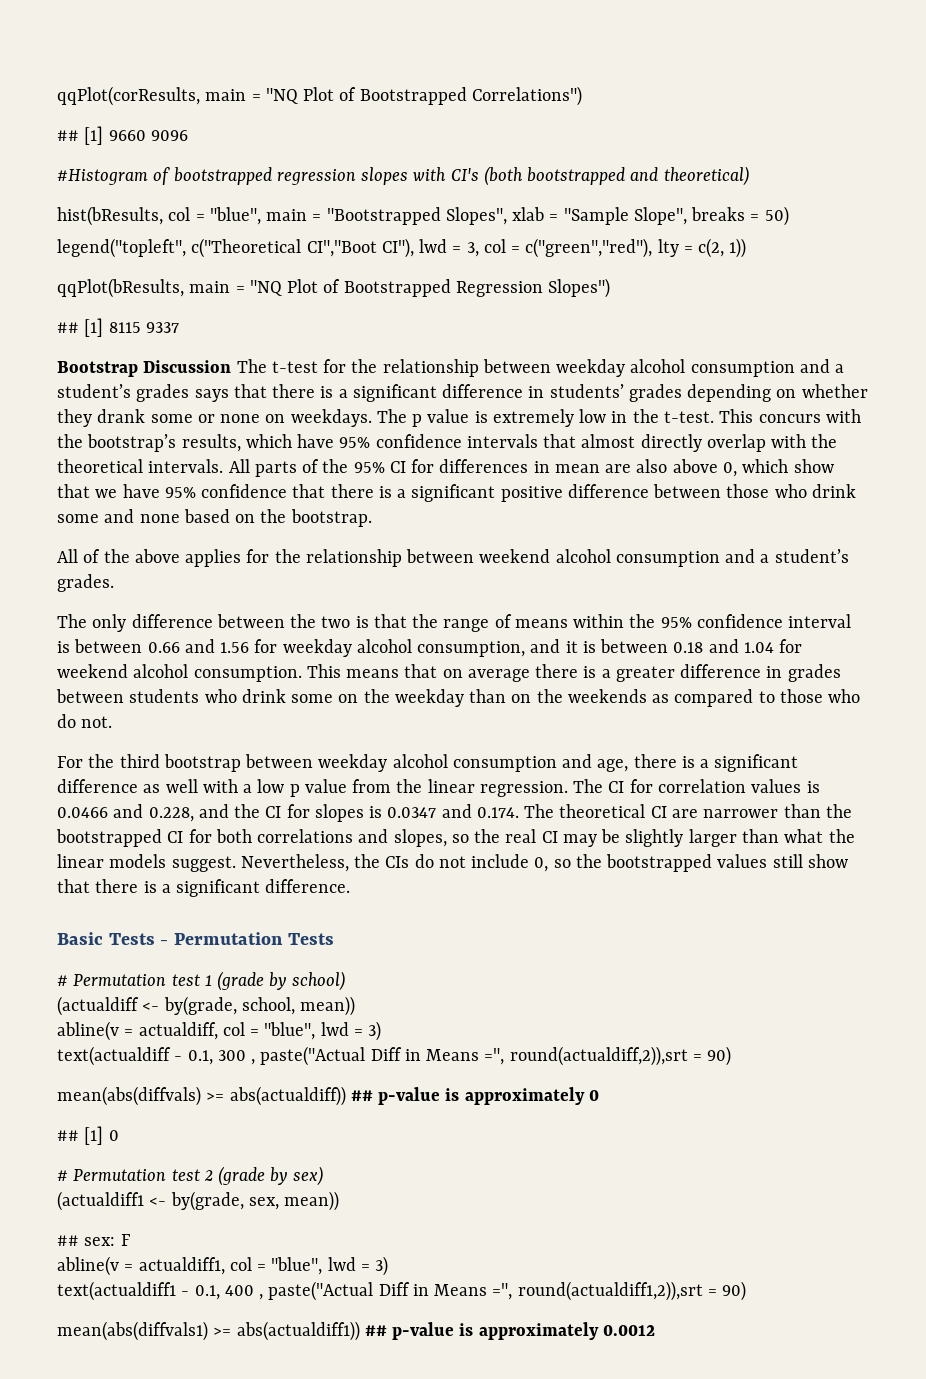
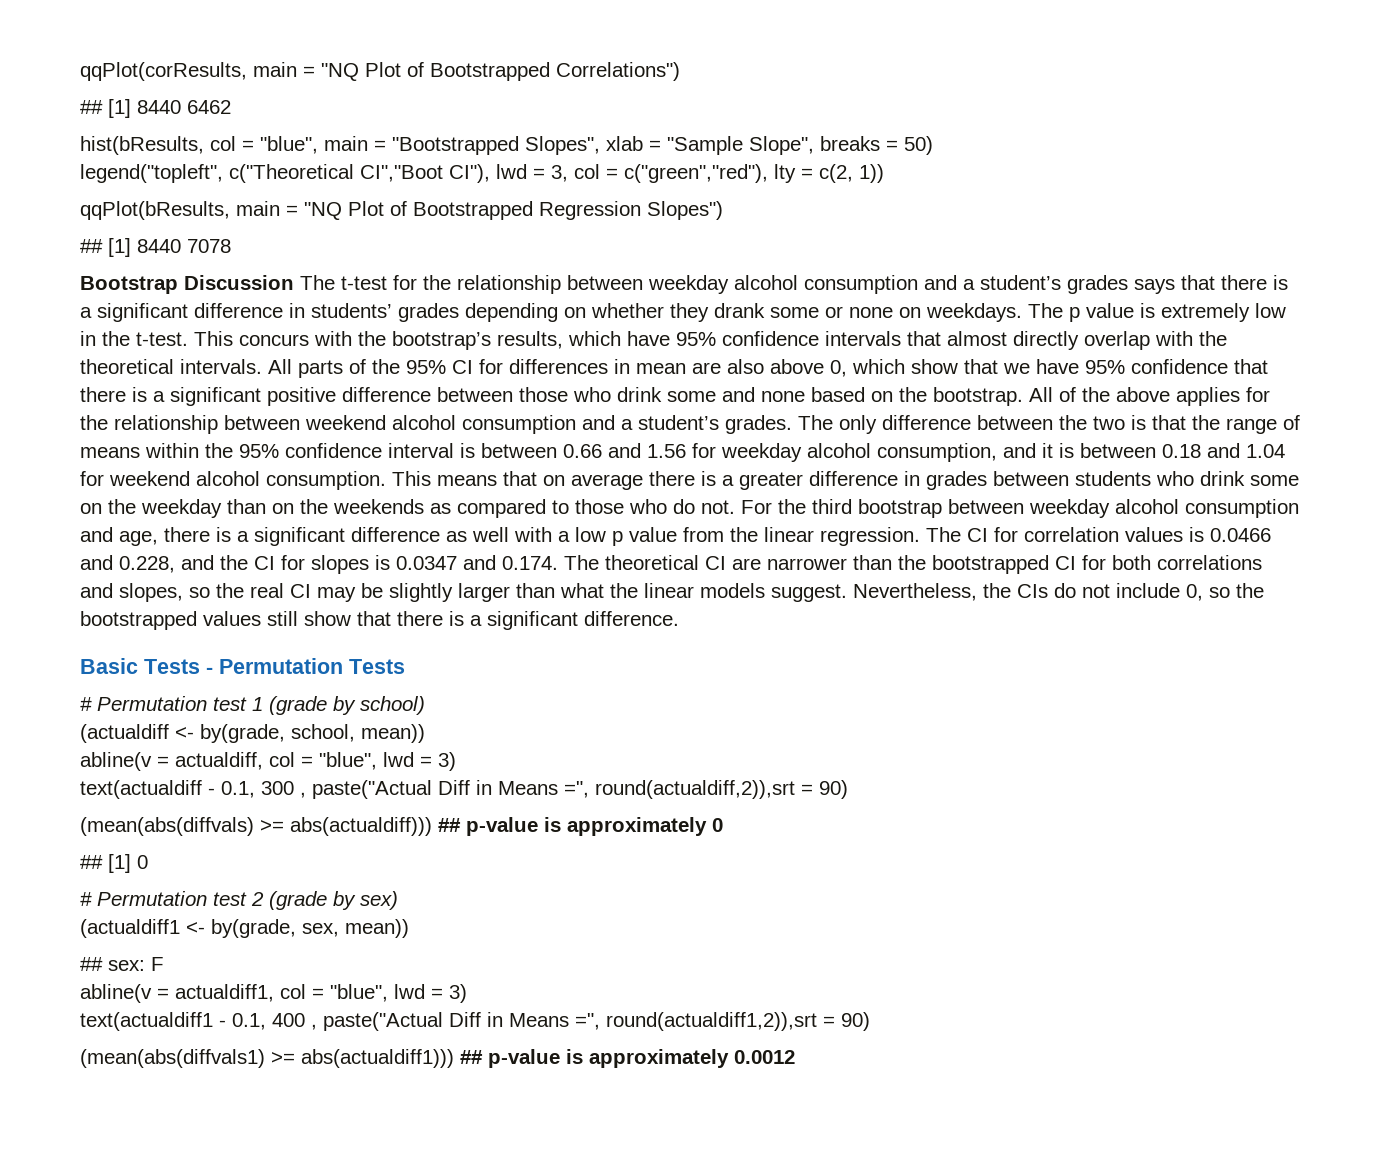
[108,130,188,141] [57,166,749,186] 9660 9096 // #Histogram of bootstrapped regression slopes with CI's (both bootstrapped and theoretical) -> [137,100,231,114] 8440 6462
[108,322,179,333] 8115 9337 -> [137,239,231,253] 8440 7078
(372, 518) // -> (1023, 396) none
(114, 583) // -> (792, 424) none
(113, 722) // -> (735, 507) none
[57,1086,346,1106] mean(abs(diffvals) >= abs(actualdiff)) -> [80,817,432,836] (mean(abs(diffvals) >= abs(actualdiff)))
[57,1321,360,1341] mean(abs(diffvals1) >= abs(actualdiff1)) -> [80,1049,454,1068] (mean(abs(diffvals1) >= abs(actualdiff1)))

